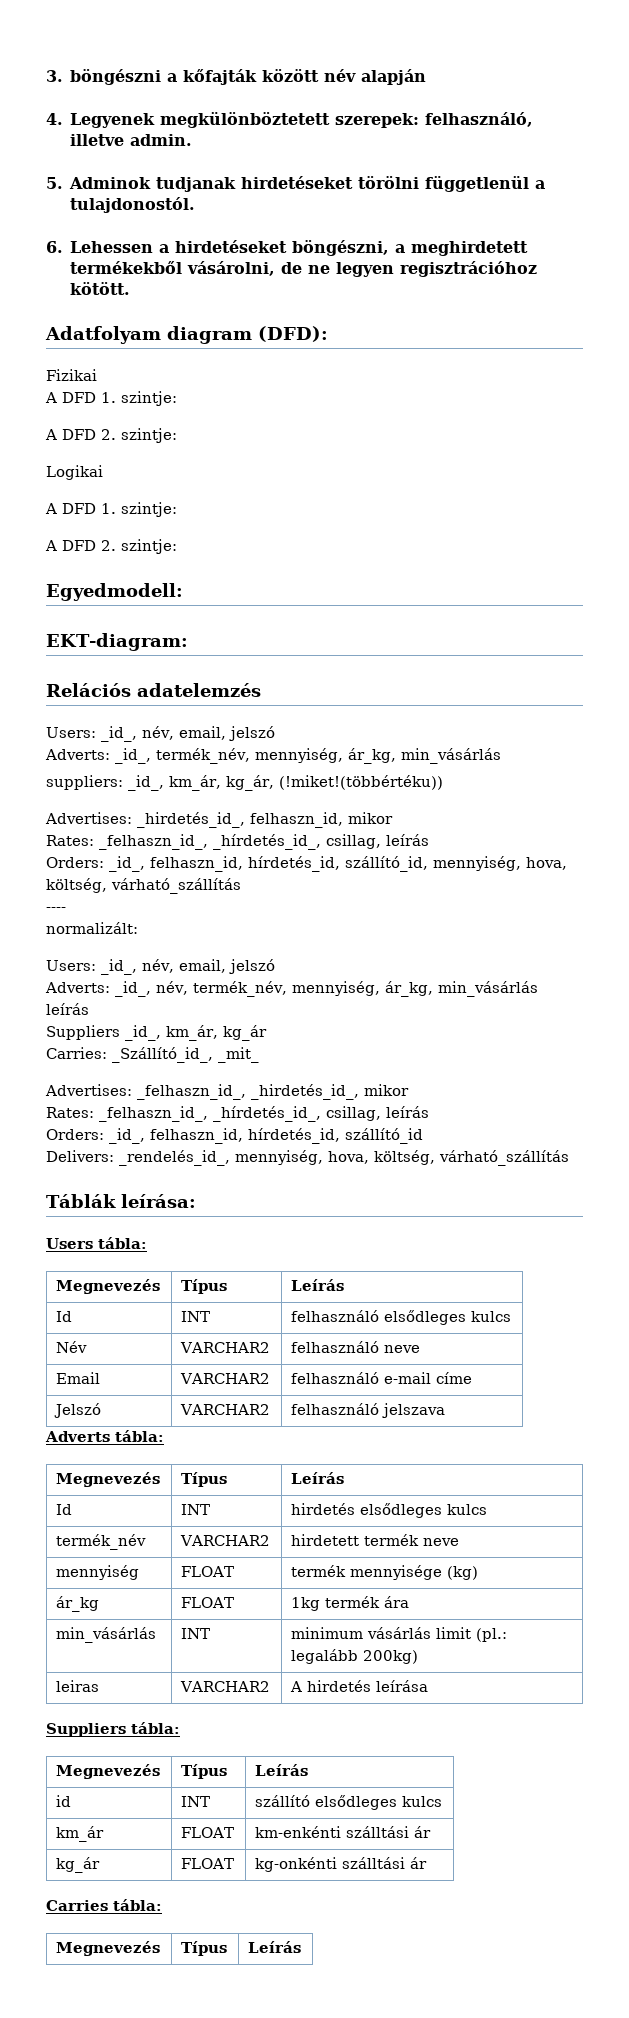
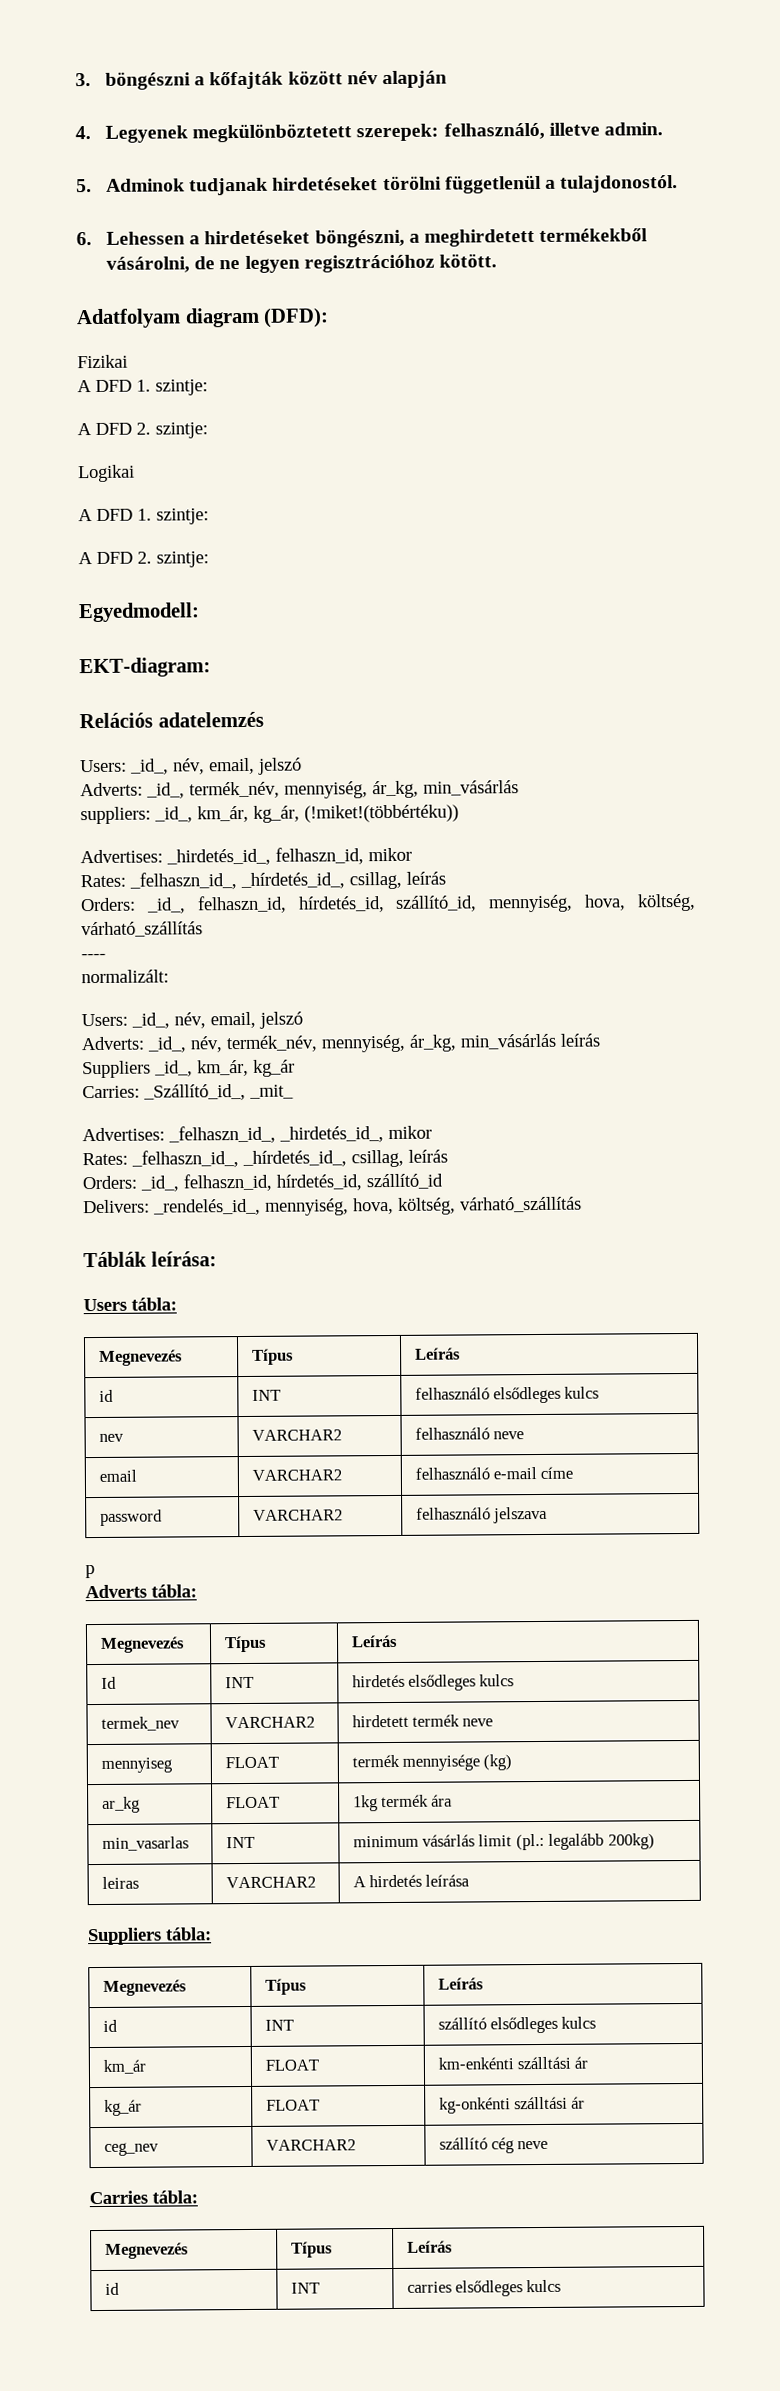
[56,1311,73,1322] Id -> [98,1389,114,1402] id
[56,1341,88,1353] Név -> [98,1433,124,1442] nev
[56,1372,101,1384] Email -> [98,1469,137,1482] email
[54,1403,102,1418] Jelszó -> [99,1509,163,1526] password
(446, 1410) none -> [85,1565,95,1579] // p
[56,1534,147,1550] termék_név -> [100,1716,180,1731] termek_nev
[56,1565,140,1580] mennyiség -> [100,1757,172,1773] mennyiseg
[56,1596,100,1612] ár_kg -> [101,1796,140,1813] ar_kg
[56,1627,157,1643] min_vásárlás -> [101,1836,189,1851] min_vasarlas
(428, 1863) none -> [103,2142,159,2156] [265,2139,356,2151] [438,2137,549,2154] // ceg_nev | VARCHAR2 | szállító cég neve
(302, 1947) none -> [104,2282,120,2295] [290,2282,320,2294] [406,2279,562,2297] // id | INT | carries elsődleges kulcs

